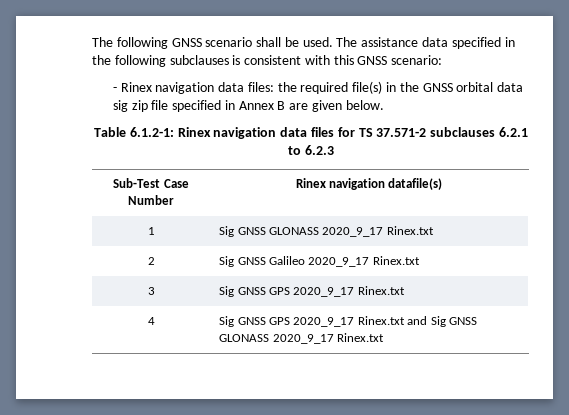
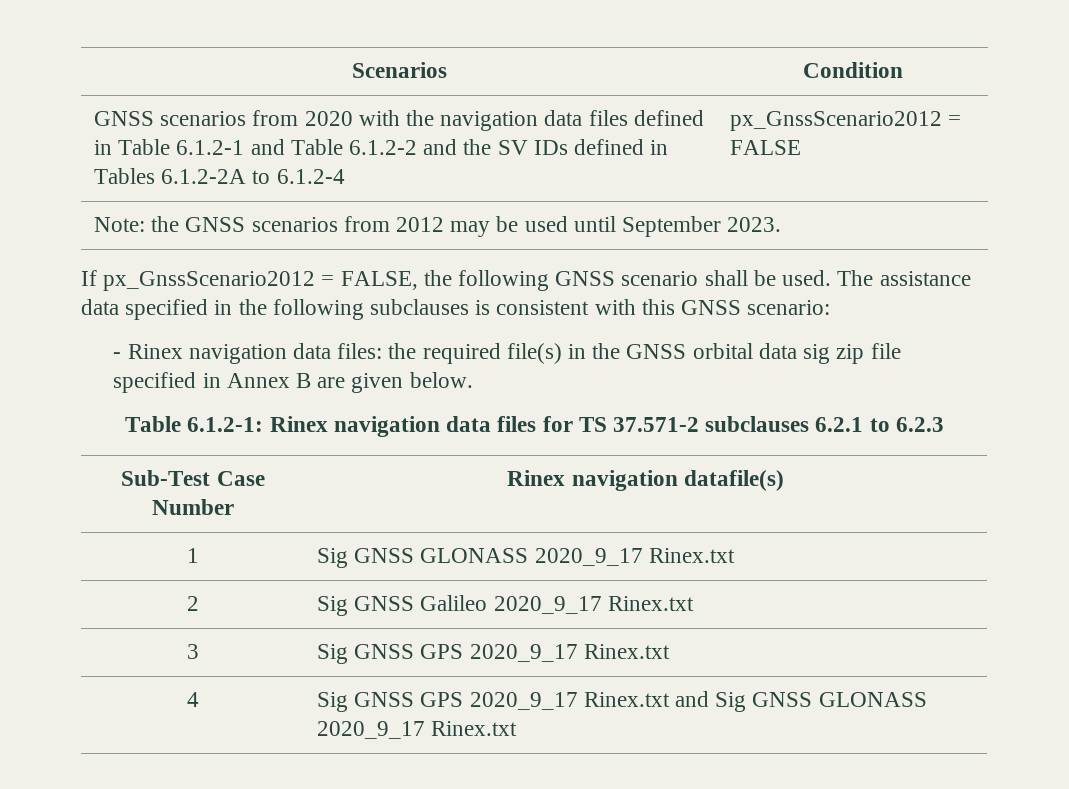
[92,37,113,47] The -> [352,62,447,78] [802,62,903,78] [93,110,704,131] [93,139,669,155] [93,168,345,184] [729,111,962,131] [729,140,801,155] [93,216,782,237] [81,270,452,291] Scenarios | Condition // GNSS scenarios from 2020 with the navigation data files defined in Table 6.1.2-1 and Table 6.1.2-2 and the SV IDs defined in Tables 6.1.2-2A to 6.1.2-4 | px_GnssScenario2012 = FALSE // Note: the GNSS scenarios from 2012 may be used until September 2023. // If px_GnssScenario2012 = FALSE, the

